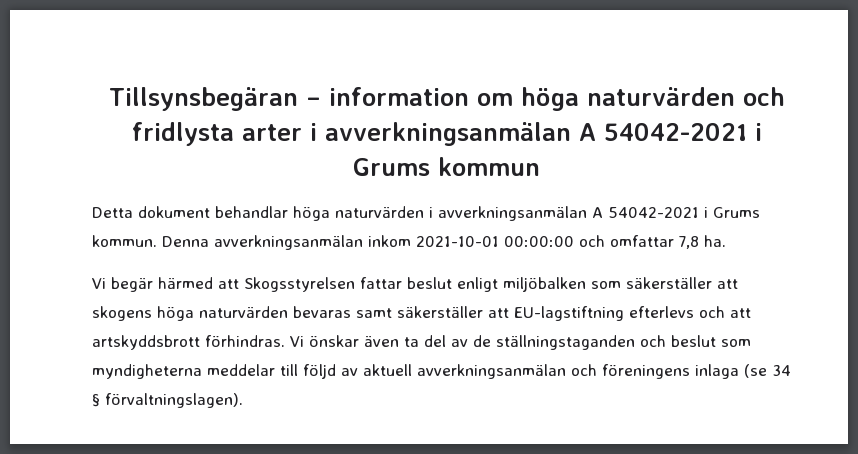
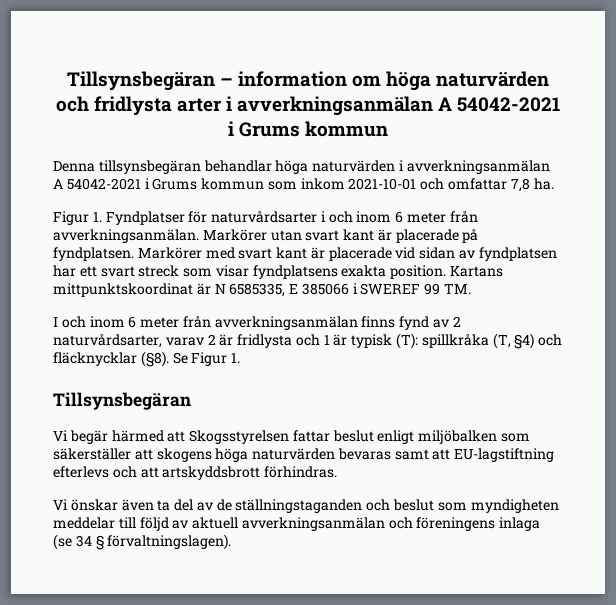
[92,206,210,218] Detta dokument -> [53,160,201,174] Denna tillsynsbegäran
[92,235,363,250] kommun. Denna avverkningsanmälan -> [201,178,297,190] kommun som
[504,236,574,247] 00:00:00 -> (417, 184) none
(726, 241) none -> [53,211,478,225] [53,229,479,243] [53,247,557,261] [53,265,504,279] [53,283,472,297] [53,316,461,330] [53,333,563,349] [53,351,241,367] [53,392,191,410] // Figur 1. Fyndplatser för naturvårdsarter i och inom 6 meter från avverkningsanmälan. Markörer utan svart kant är placerade på fyndplatsen. Markörer med svart kant är placerade vid sidan av fyndplatsen har ett svart streck som visar fyndplatsens exakta position. Kartans mittpunktskoordinat är N 6585335, E 385066 i SWEREF 99 TM. // I och inom 6 meter från avverkningsanmälan finns fynd av 2 naturvårdsarter, varav 2 är fridlysta och 1 är typisk (T): spillkråka (T, §4) och fläcknycklar (§8). Se Figur 1. // Tillsynsbegäran
[397,306,483,318] säkerställer -> (429, 454) none
(285, 341) none -> (338, 472) //
[92,364,202,379] myndigheterna -> [470,499,559,513] myndigheten

